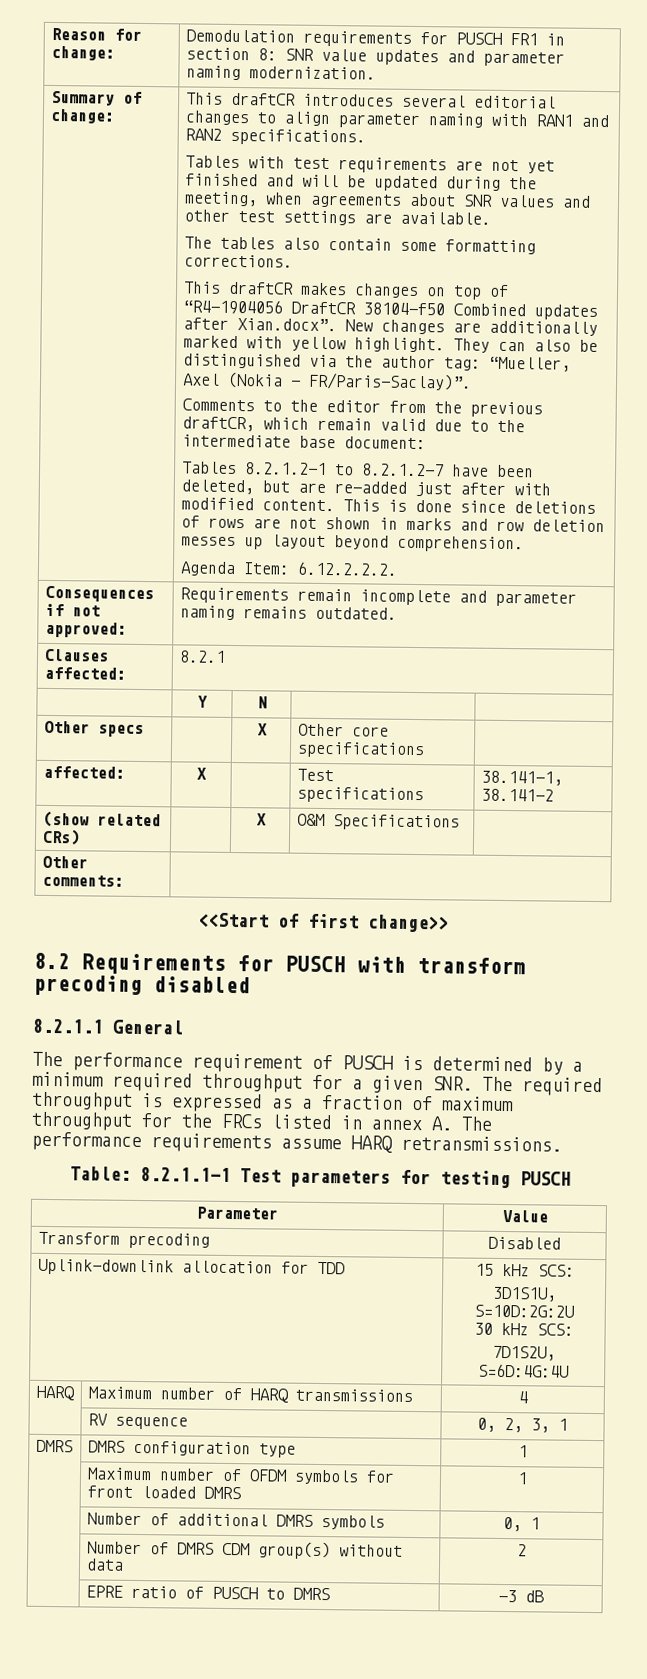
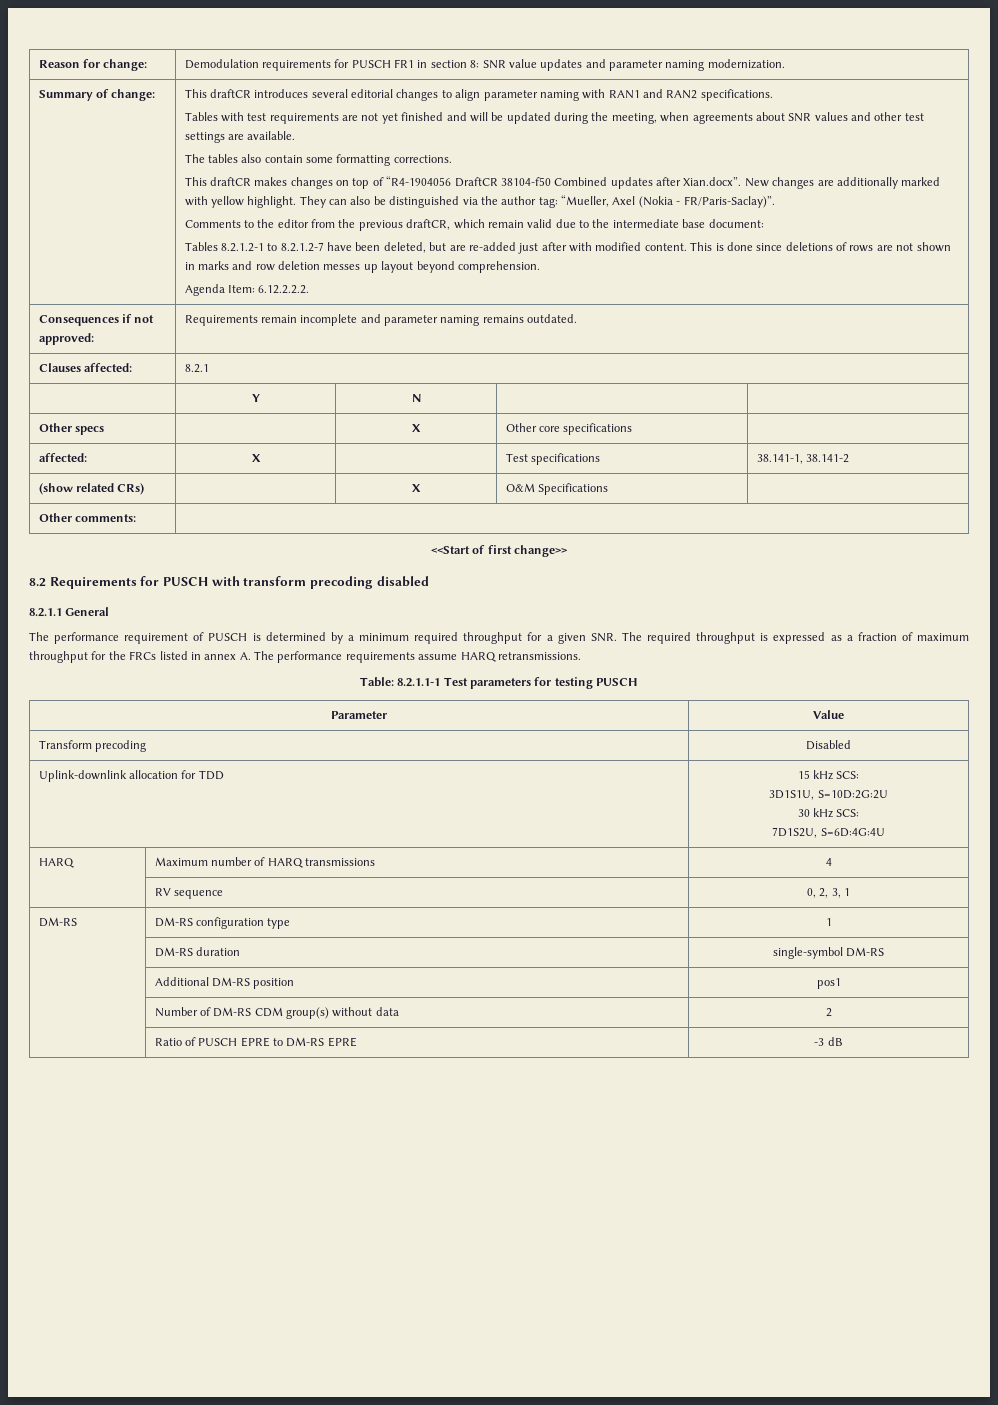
[35,1439,73,1453] [87,1440,125,1453] DMRS | DMRS -> [38,917,77,927] [154,917,193,927] DM-RS | DM-RS
[86,1467,395,1485] [86,1485,241,1500] [516,1472,528,1485] [86,1512,385,1530] [503,1517,540,1532] [86,1541,214,1555] Maximum number of OFDM symbols for front loaded DMRS | 1 // | Number of additional DMRS symbols | 0, 1 // | Number of DMRS -> [154,947,240,957] [772,947,885,959] [154,977,295,989] [816,978,841,989] [154,1007,252,1017] DM-RS duration | single-symbol DM-RS // | Additional DM-RS position | pos1 // | Number of DM-RS
[85,1585,330,1601] EPRE ratio of PUSCH to DMRS -> [154,1037,357,1047] Ratio of PUSCH EPRE to DM-RS EPRE

